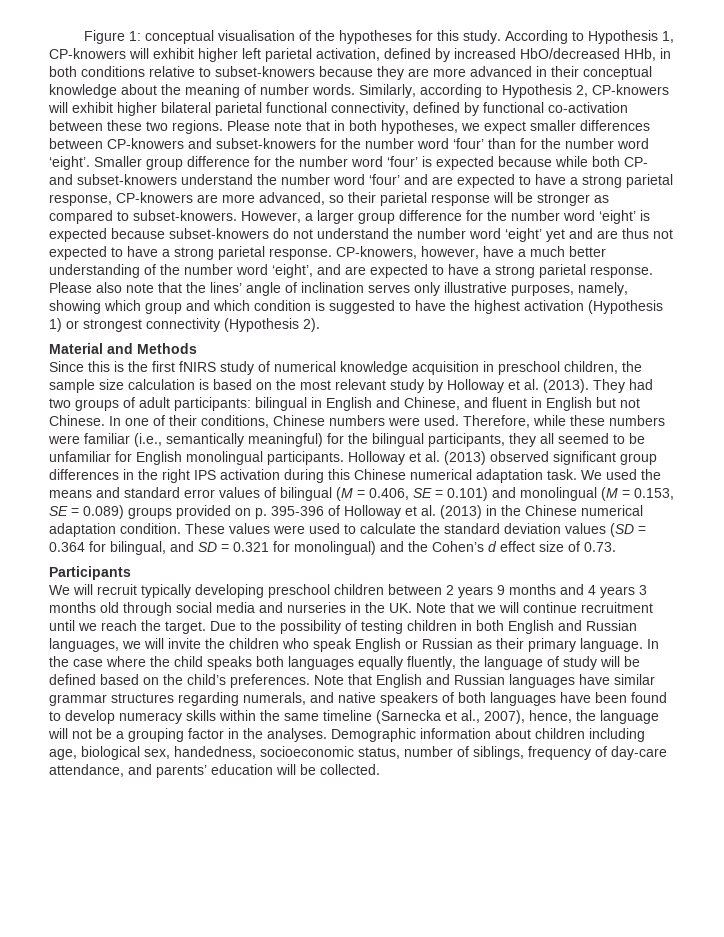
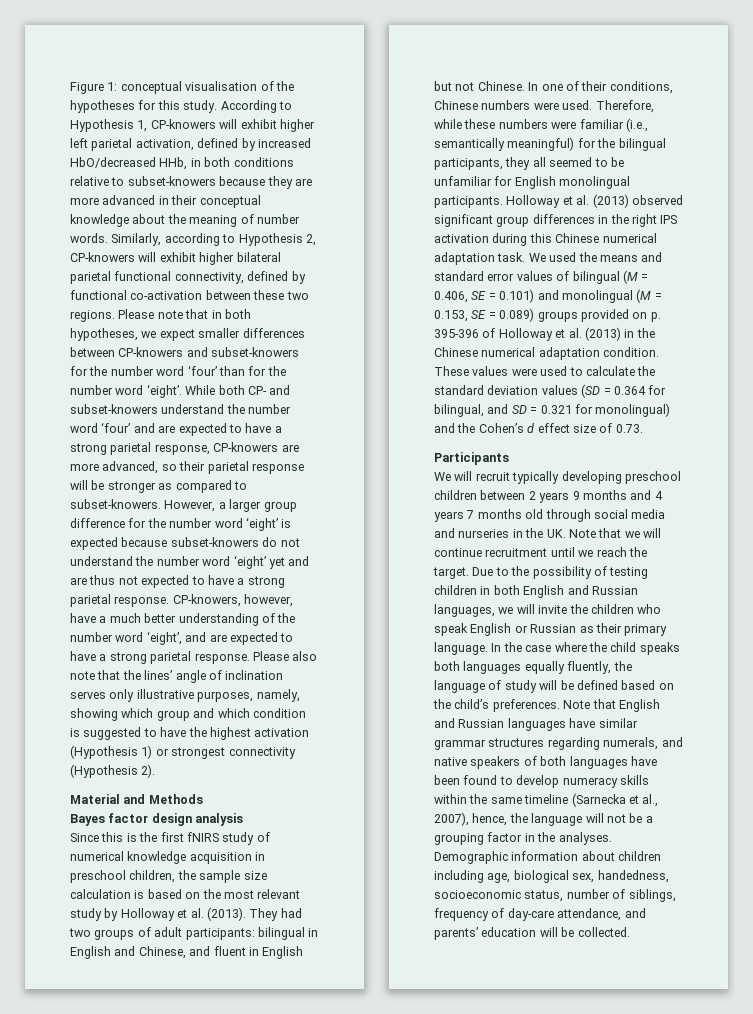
[94,156,588,170] Smaller group difference for the number word ‘four’ is expected because while -> [185,385,216,395] While
(197, 348) none -> [70,813,244,826] // Bayes factor design analysis
[639,585,647,595] 3 -> [466,510,475,519] 7

